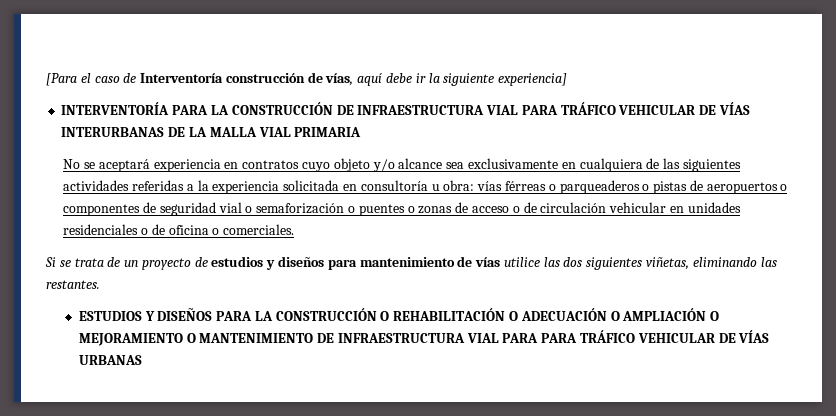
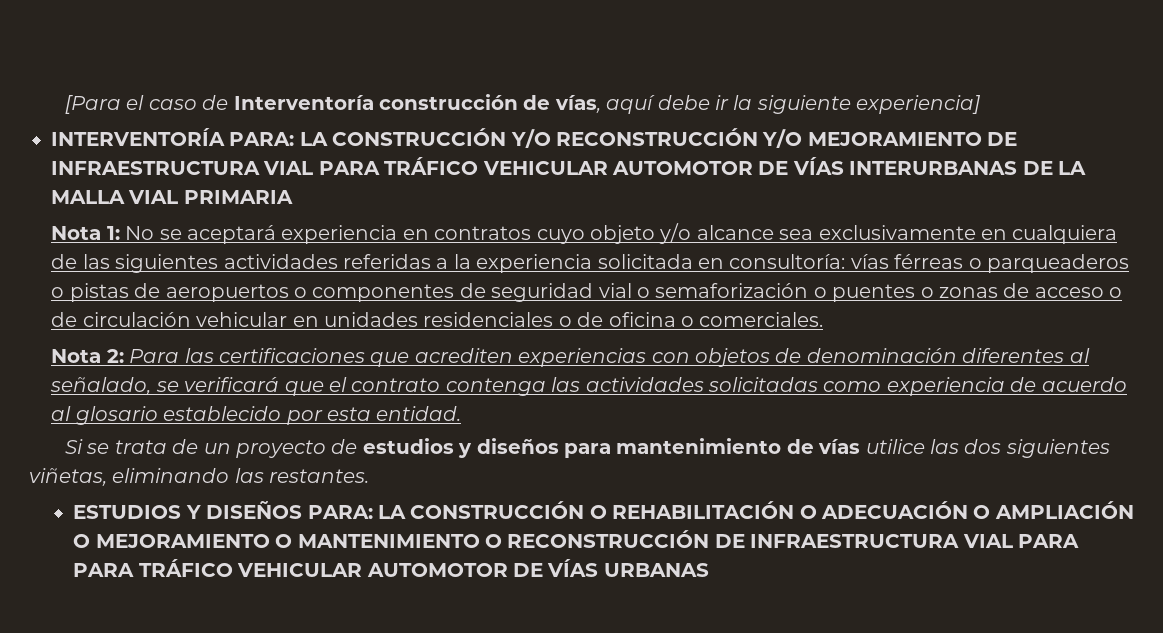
[172,102,333,115] PARA LA CONSTRUCCIÓN -> [229,128,982,148] PARA: LA CONSTRUCCIÓN Y/O RECONSTRUCCIÓN Y/O MEJORAMIENTO
(696, 110) none -> [611,161,753,175] AUTOMOTOR
(362, 132) none -> [51,226,120,240] Nota 1:
[360,180,475,191] consultoría u obra: -> [729,254,846,269] consultoría:
(295, 229) none -> [51,348,1090,367] [50,377,1127,396] [51,406,462,425] // Nota 2: Para las certificaciones que acrediten experiencias con objetos de denominación diferentes al señalado, se verificará que el contrato contenga las actividades solicitadas como experiencia de acuerdo al glosario establecido por esta entidad.
[216,311,253,321] PARA -> [307,505,373,519] PARA:
(314, 338) none -> [485,530,710,548] O RECONSTRUCCIÓN
(715, 338) none -> [366,563,508,577] AUTOMOTOR

